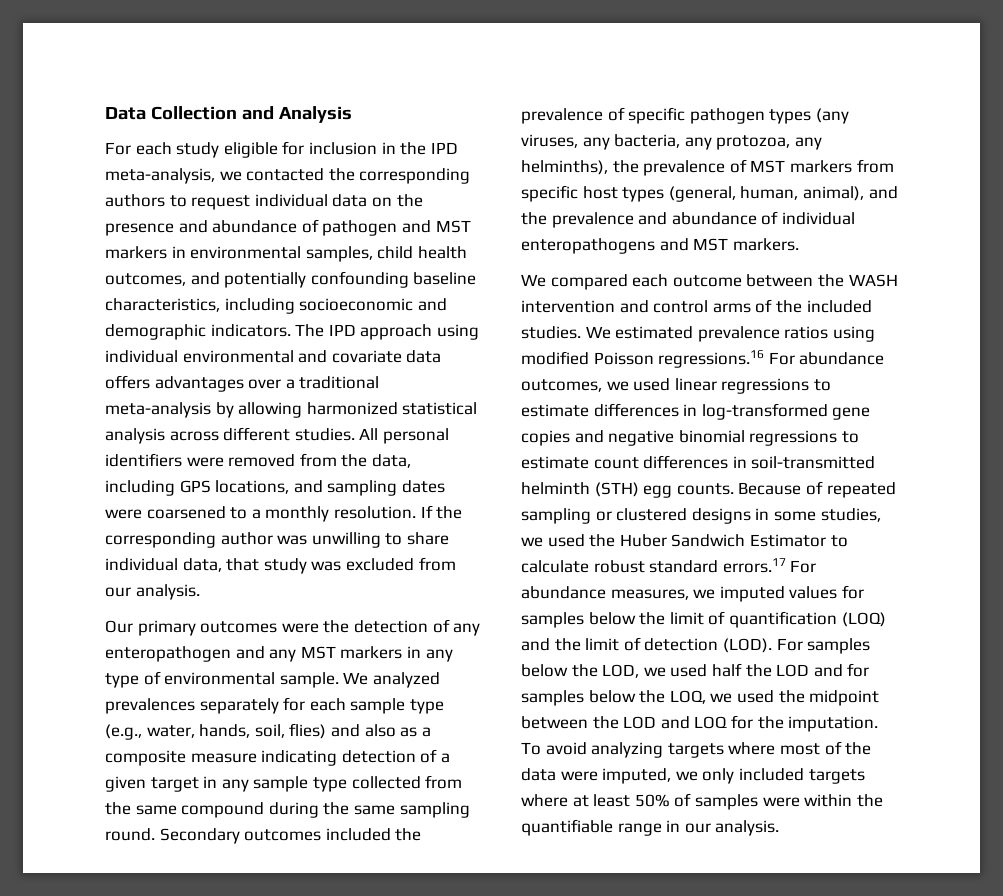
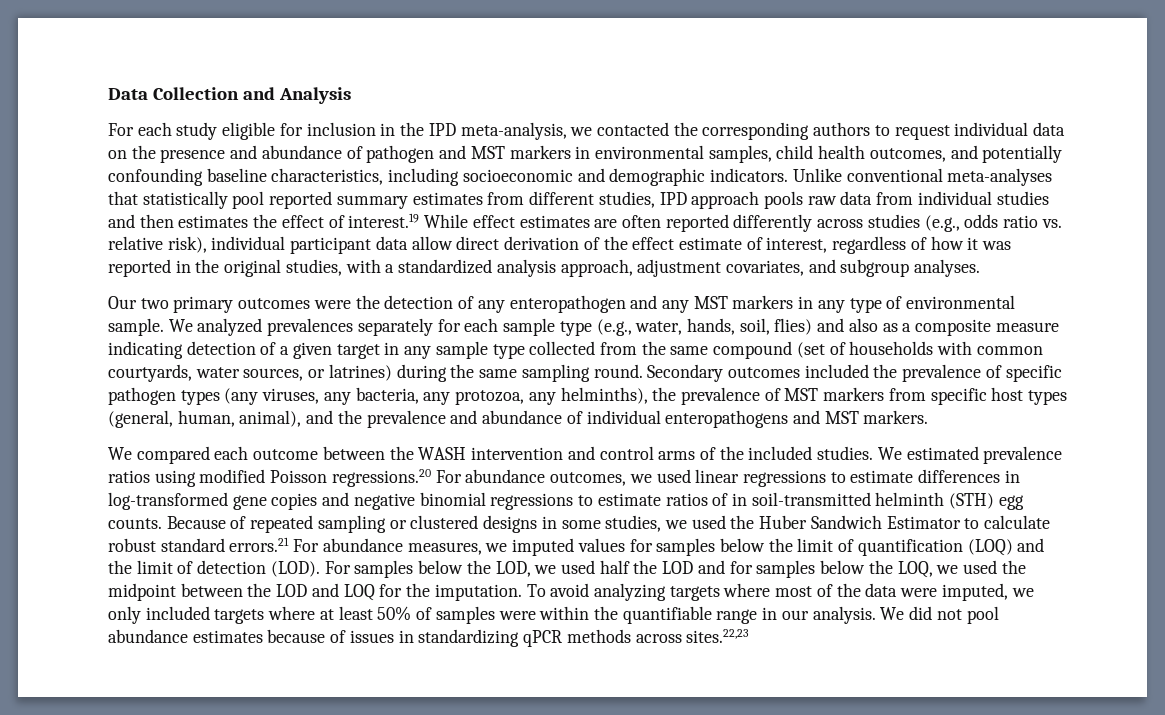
[295,324,479,340] [105,350,442,363] [105,375,380,392] [105,402,478,418] [105,427,449,444] [105,453,411,468] [105,480,445,496] [105,505,463,522] [105,532,449,548] [105,557,456,574] [105,584,200,600] The IPD approach using individual environmental and covariate data offers advantages over a traditional meta-analysis by allowing harmonized statistical analysis across different studies. All personal identifiers were removed from the data, including GPS locations, and sampling dates were coarsened to a monthly resolution. If the corresponding author was unwilling to share individual data, that study was excluded from our analysis. -> [792,168,1053,186] [108,191,1049,209] [108,213,1062,232] [108,236,1012,254] [108,259,981,277] Unlike conventional meta-analyses that statistically pool reported summary estimates from different studies, IPD approach pools raw data from individual studies and then estimates the effect of interest.19 While effect estimates are often reported differently across studies (e.g., odds ratio vs. relative risk), individual participant data allow direct derivation of the effect estimate of interest, regardless of how it was reported in the original studies, with a standardized analysis approach, adjustment covariates, and subgroup analyses.
(133, 626) none -> [140,298,169,309] two
(265, 810) none -> [796,341,1043,358] [108,364,392,382] (set of households with common courtyards, water sources, or latrines)
[658,350,765,368] regressions.16 -> [331,469,431,487] regressions.20
[593,455,729,469] count differences -> [665,493,729,506] ratios of
[722,558,786,573] errors.17 -> [229,537,290,552] errors.21
(780, 828) none -> [880,606,999,624] [108,629,750,647] We did not pool abundance estimates because of issues in standardizing qPCR methods across sites.22,23

